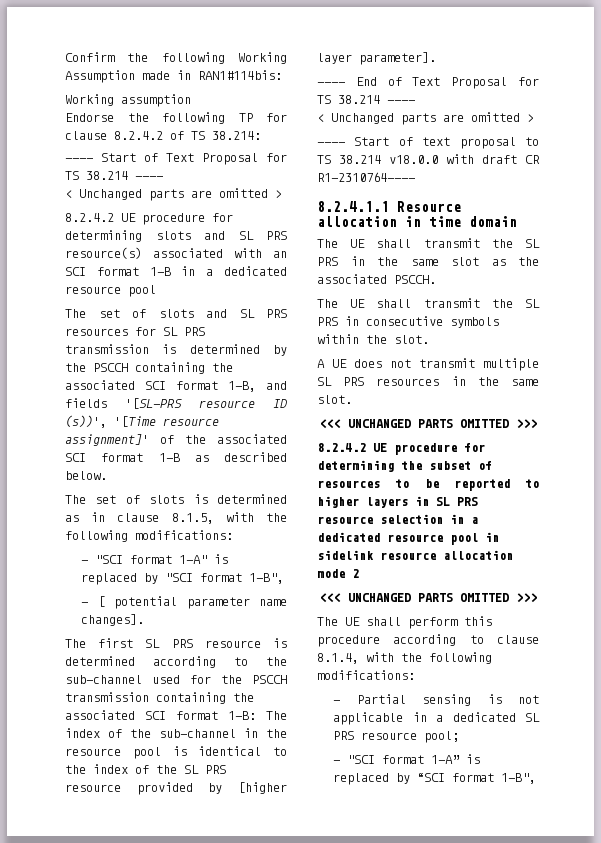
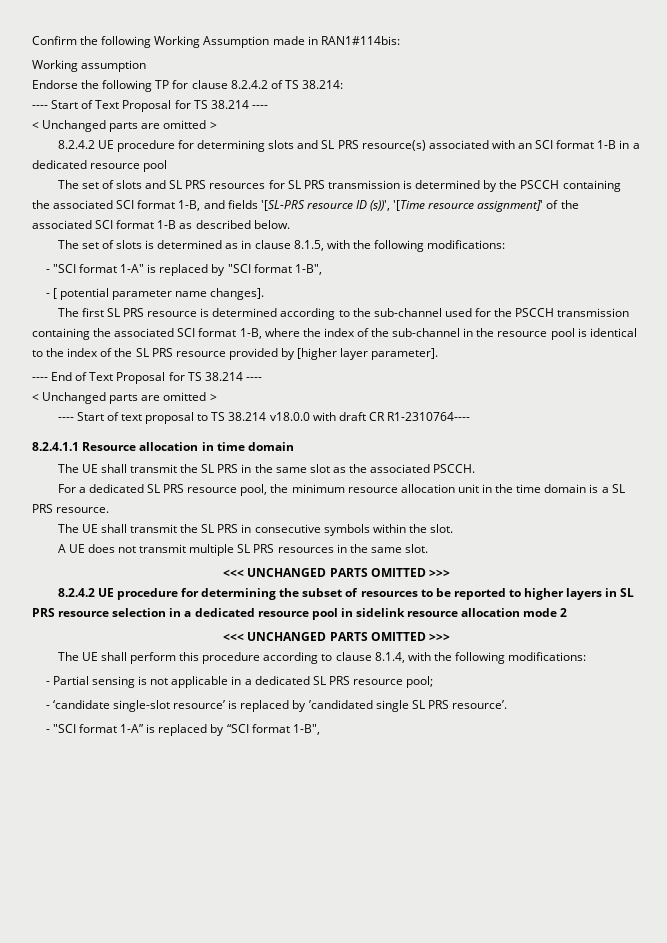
[228,711,287,720] 1-B: The -> [239,328,321,339] 1-B, where the
(436, 279) none -> [57,484,625,496] [32,504,110,513] // For a dedicated SL PRS resource pool, the minimum resource allocation unit in the time domain is a SL PRS resource.
(460, 737) none -> [45,700,507,712] // - ‘candidate single-slot resource’ is replaced by ’candidated single SL PRS resource’.

